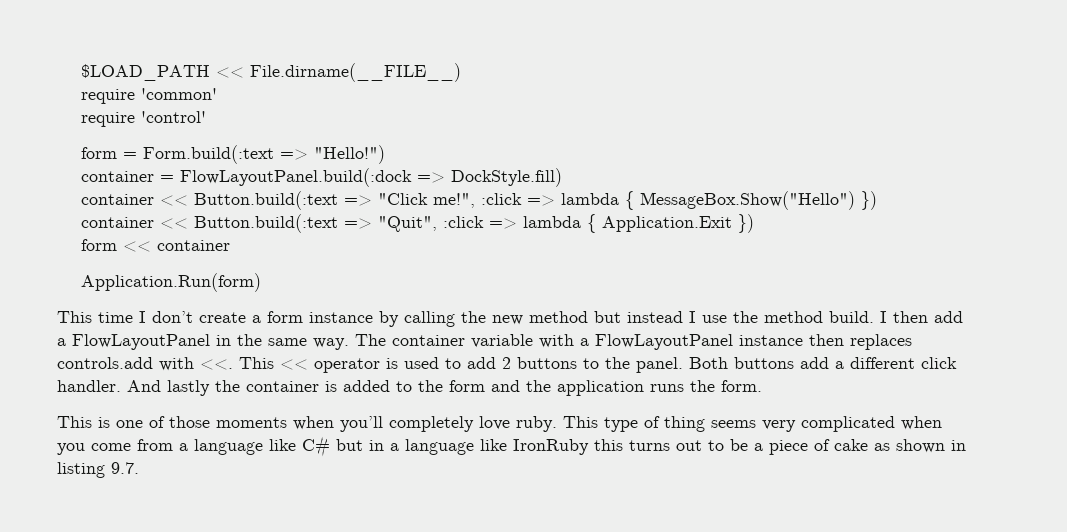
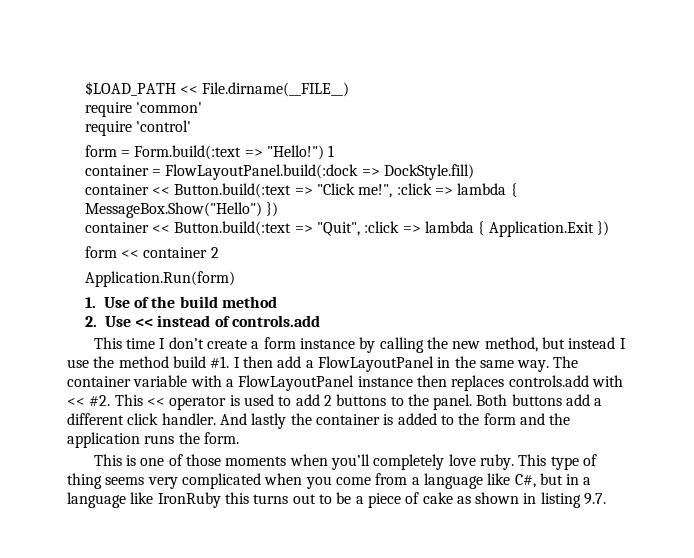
(386, 154) none -> [328,145,335,157] 1
(231, 245) none -> [210,247,219,258] 2
(262, 282) none -> [84,296,278,308] [84,315,321,327] // 1. Use of the build method // 2. Use << instead of controls.add
[529,311,588,323] method -> [484,337,538,352] method,
[829,311,874,323] build. -> [172,356,230,368] build #1.
[200,359,233,370] <<. -> [67,395,111,406] << #2.
[302,436,330,457] C# -> [514,474,536,488] C#,

